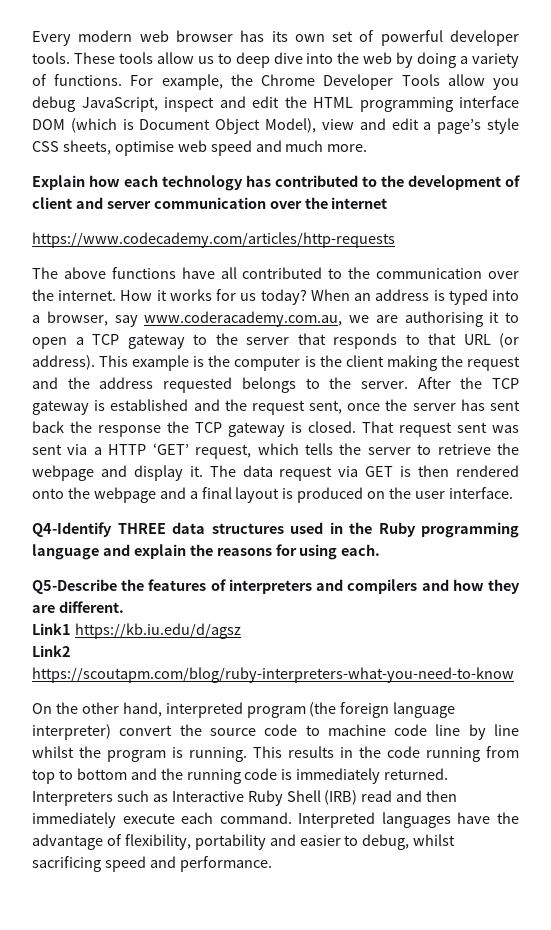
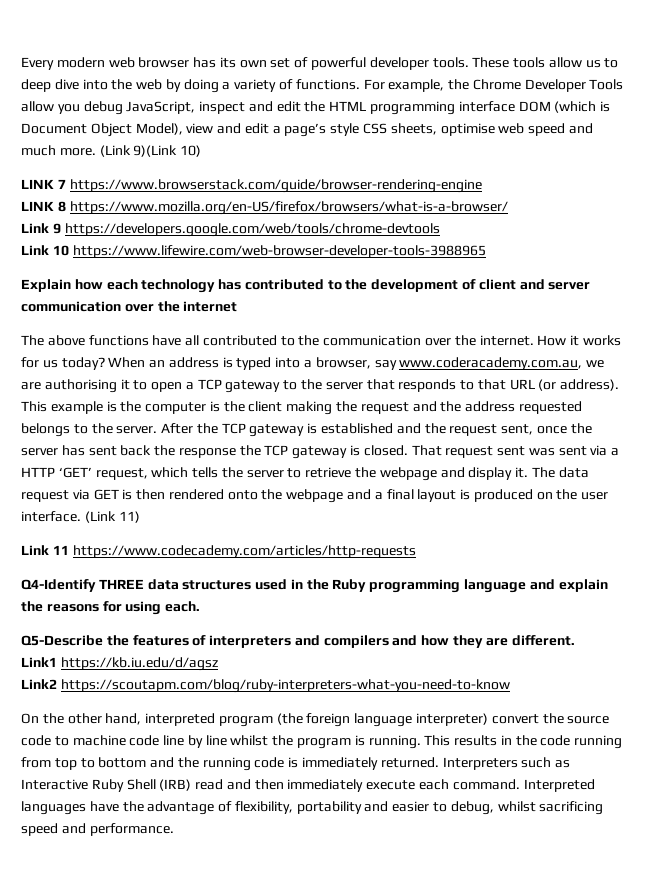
(368, 148) none -> [99,145,202,157] [21,179,482,193] [21,201,508,215] [21,223,440,237] [21,245,486,258] (Link 9)(Link 10) // LINK 7 https://www.browserstack.com/guide/browser-rendering-engine // LINK 8 https://www.mozilla.org/en-US/firefox/browsers/what-is-a-browser/ // Link 9 https://developers.google.com/web/tools/chrome-devtools // Link 10 https://www.lifewire.com/web-browser-developer-tools-3988965
[32,232,395,248] // https://www.codecademy.com/articles/http-requests -> (238, 306) none
(513, 493) none -> [84,511,140,523] [21,545,416,558] (Link 11) // Link 11 https://www.codecademy.com/articles/http-requests

